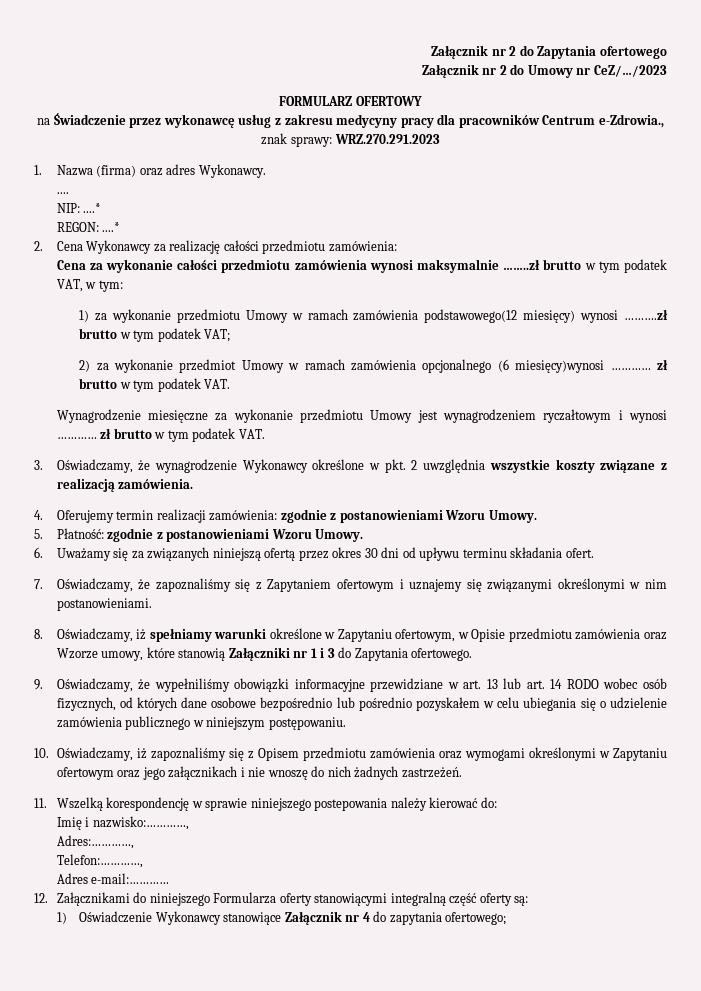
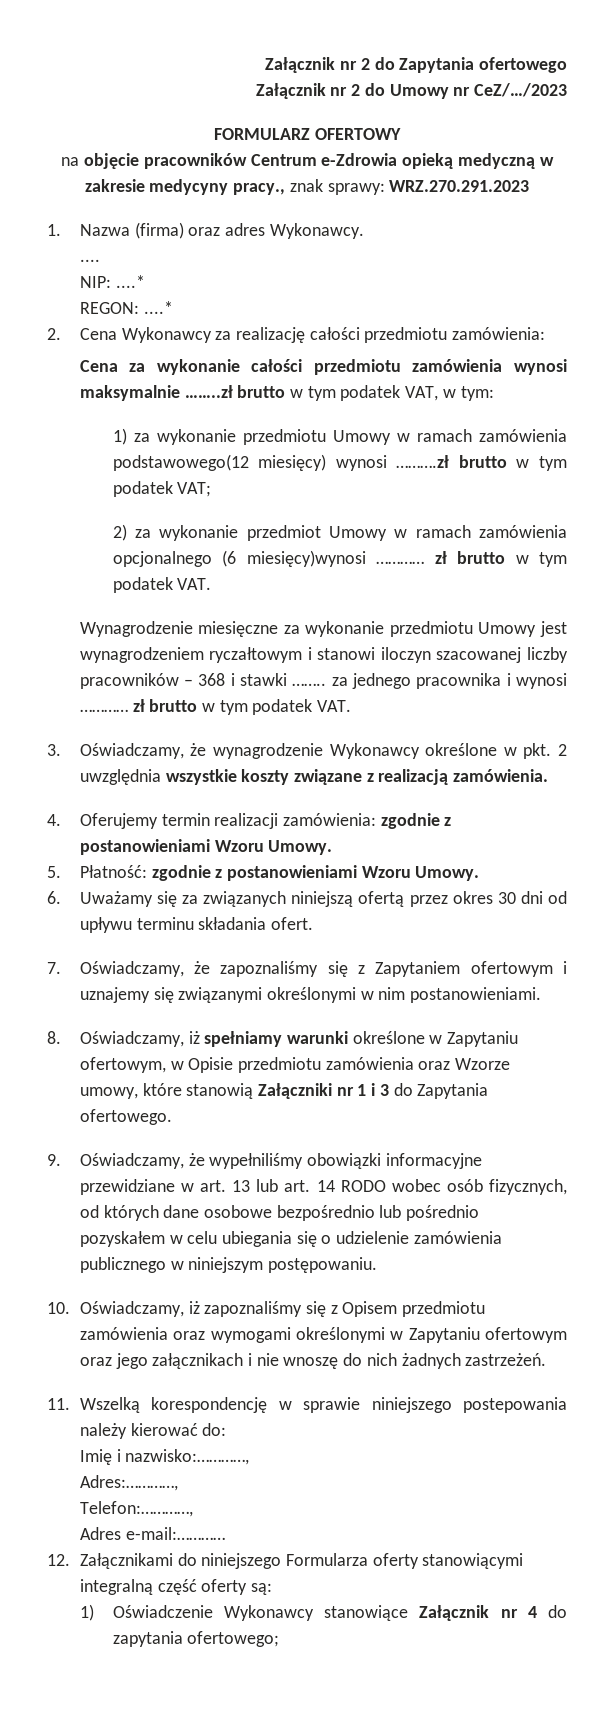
[53,113,664,128] Świadczenie przez wykonawcę usług z zakresu medycyny pracy dla pracowników Centrum e-Zdrowia., -> [84,153,554,169] [84,179,286,195] objęcie pracowników Centrum e-Zdrowia opieką medyczną w zakresie medycyny pracy.,
(623, 415) none -> [317,647,568,663] [79,673,511,689] stanowi iloczyn szacowanej liczby pracowników – 368 i stawki …….. za jednego pracownika i

